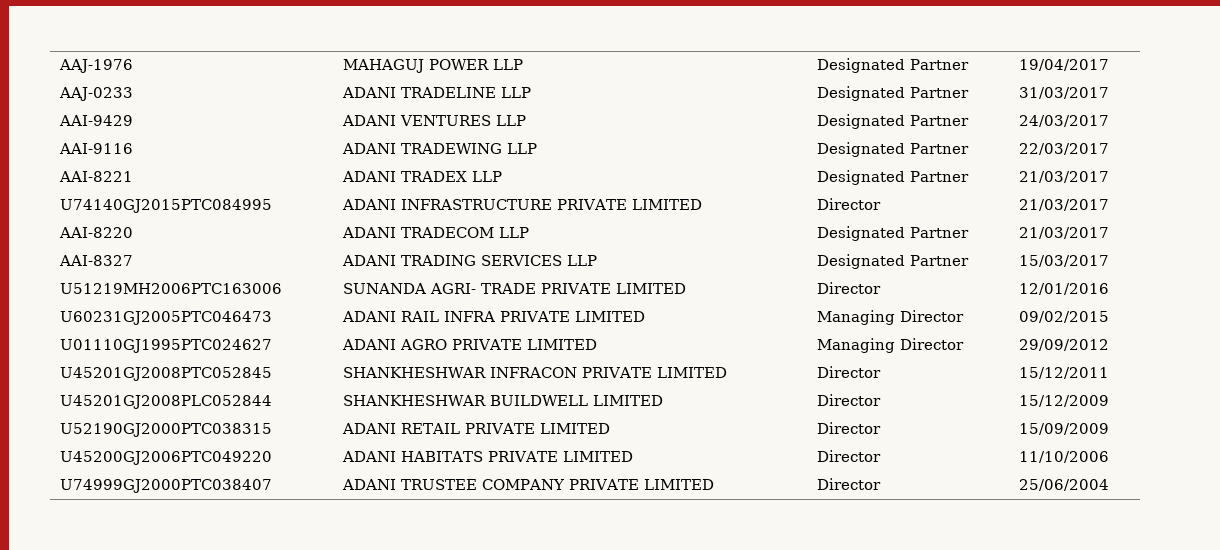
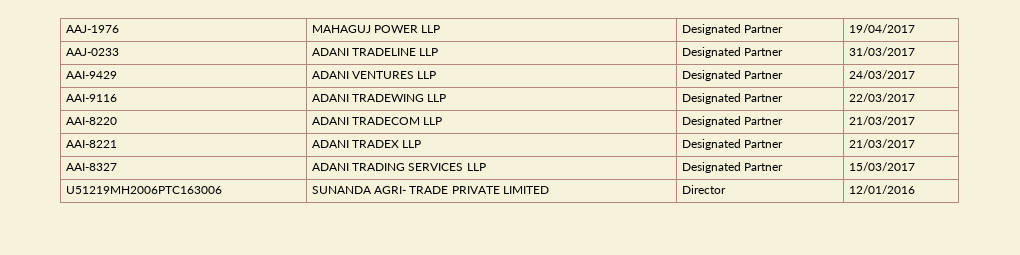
[59,171,134,182] [342,171,503,182] [817,170,970,185] [1019,171,1110,183] [60,199,273,213] [342,199,703,210] [817,198,882,210] [1019,199,1110,211] [59,227,134,238] [342,227,495,238] AAI-8221 | ADANI TRADEX LLP | Designated Partner | 21/03/2017 // U74140GJ2015PTC084995 | ADANI INFRASTRUCTURE PRIVATE LIMITED | Director | 21/03/2017 // AAI-8220 | ADANI TRADECOM -> [66,117,118,125] [312,117,443,125] [682,116,784,127] [849,116,916,125] [66,140,118,148] [312,140,400,148] AAI-8220 | ADANI TRADECOM LLP | Designated Partner | 21/03/2017 // AAI-8221 | ADANI TRADEX
[60,311,273,325] [342,311,646,322] [817,310,965,325] [1019,311,1110,323] [60,339,273,353] [342,339,598,350] [817,338,965,353] [1019,339,1110,351] [60,367,273,381] [343,367,728,378] [817,366,882,378] [1019,367,1110,379] [60,395,273,409] [343,395,664,406] [817,394,882,406] [1019,395,1110,407] [60,423,273,437] [342,423,611,434] [817,422,882,434] [1019,423,1110,435] [60,451,273,465] [342,451,634,462] [817,450,882,462] [1019,451,1110,463] [60,479,273,493] [342,479,715,490] [817,478,882,490] [1019,479,1110,491] // U60231GJ2005PTC046473 | ADANI RAIL INFRA PRIVATE LIMITED | Managing Director | 09/02/2015 // U01110GJ1995PTC024627 | ADANI AGRO PRIVATE LIMITED | Managing Director | 29/09/2012 // U45201GJ2008PTC052845 | SHANKHESHWAR INFRACON PRIVATE LIMITED | Director | 15/12/2011 // U45201GJ2008PLC052844 | SHANKHESHWAR BUILDWELL LIMITED | Director | 15/12/2009 // U52190GJ2000PTC038315 | ADANI RETAIL PRIVATE LIMITED | Director | 15/09/2009 // U45200GJ2006PTC049220 | ADANI HABITATS PRIVATE LIMITED | Director | 11/10/2006 // U74999GJ2000PTC038407 | ADANI TRUSTEE COMPANY PRIVATE LIMITED | Director | 25/06/2004 -> (916, 189) none

